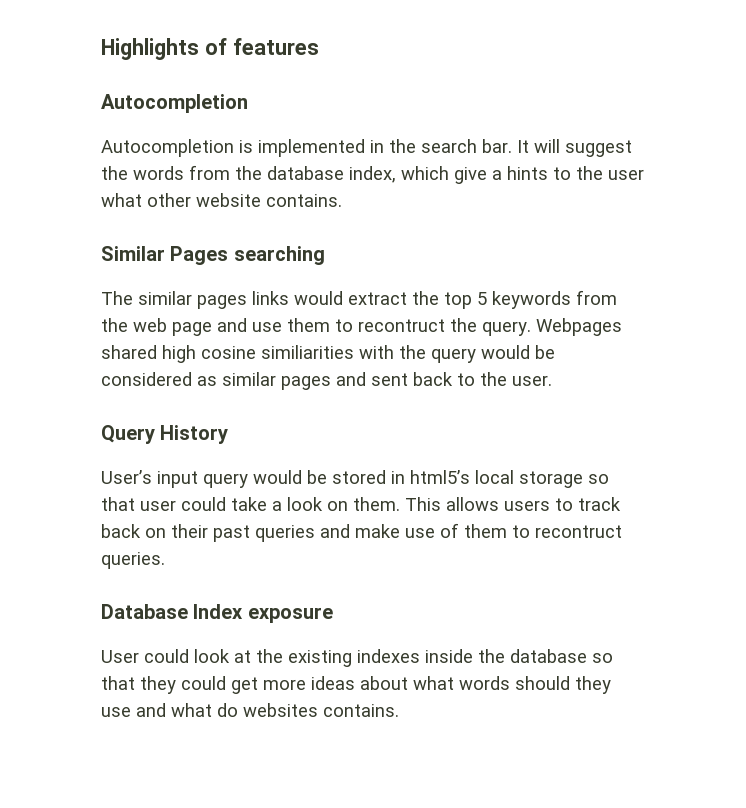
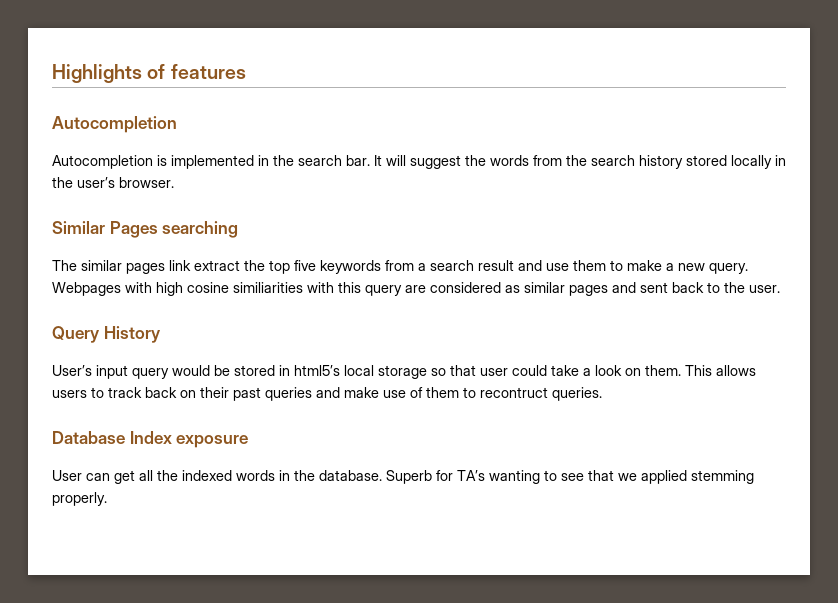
[267,166,644,184] [101,193,342,207] database index, which give a hints to the user what other website contains. -> [591,155,786,169] [52,177,174,188] search history stored locally in the user’s browser.
[252,291,343,305] links would -> [169,260,191,271] link
[477,292,487,305] 5 -> [294,260,316,271] five
[101,318,212,336] the web page -> [418,260,514,271] a search result
[358,318,477,332] recontruct the -> [627,260,705,271] make a new
[101,345,157,359] shared -> [125,282,152,293] with
[399,345,555,363] the query would be -> [338,282,426,296] this query are
[144,649,613,667] [101,676,611,694] [101,703,399,717] could look at the existing indexes inside the database so that they could get more ideas about what words should they use and what do websites contains. -> [86,470,754,484] [52,492,107,506] can get all the indexed words in the database. Superb for TA’s wanting to see that we applied stemming properly.

